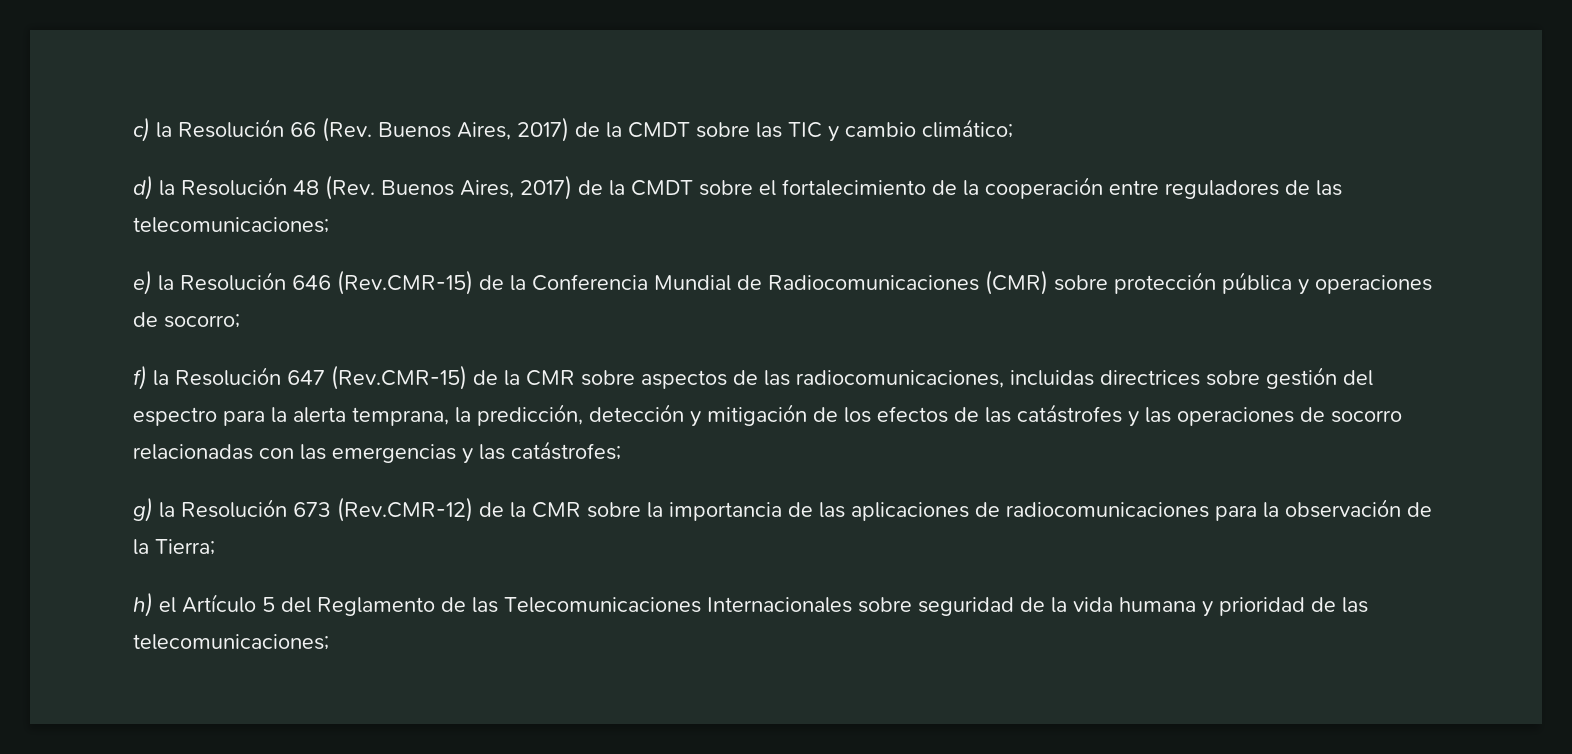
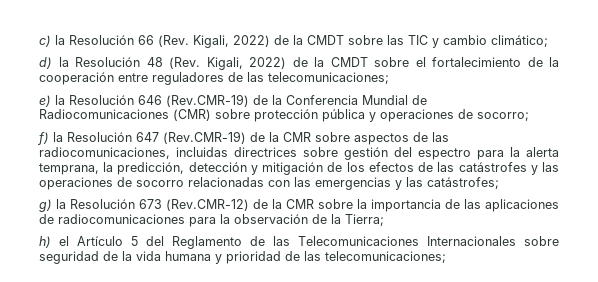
[378,117,569,142] Buenos Aires, 2017) -> [193,35,270,48] Kigali, 2022)
[381,175,572,200] Buenos Aires, 2017) -> [206,57,286,70] Kigali, 2022)
[337,270,473,295] (Rev.CMR-15) -> [166,94,249,107] (Rev.CMR-19)
[331,365,467,390] (Rev.CMR-15) -> [163,131,246,144] (Rev.CMR-19)

